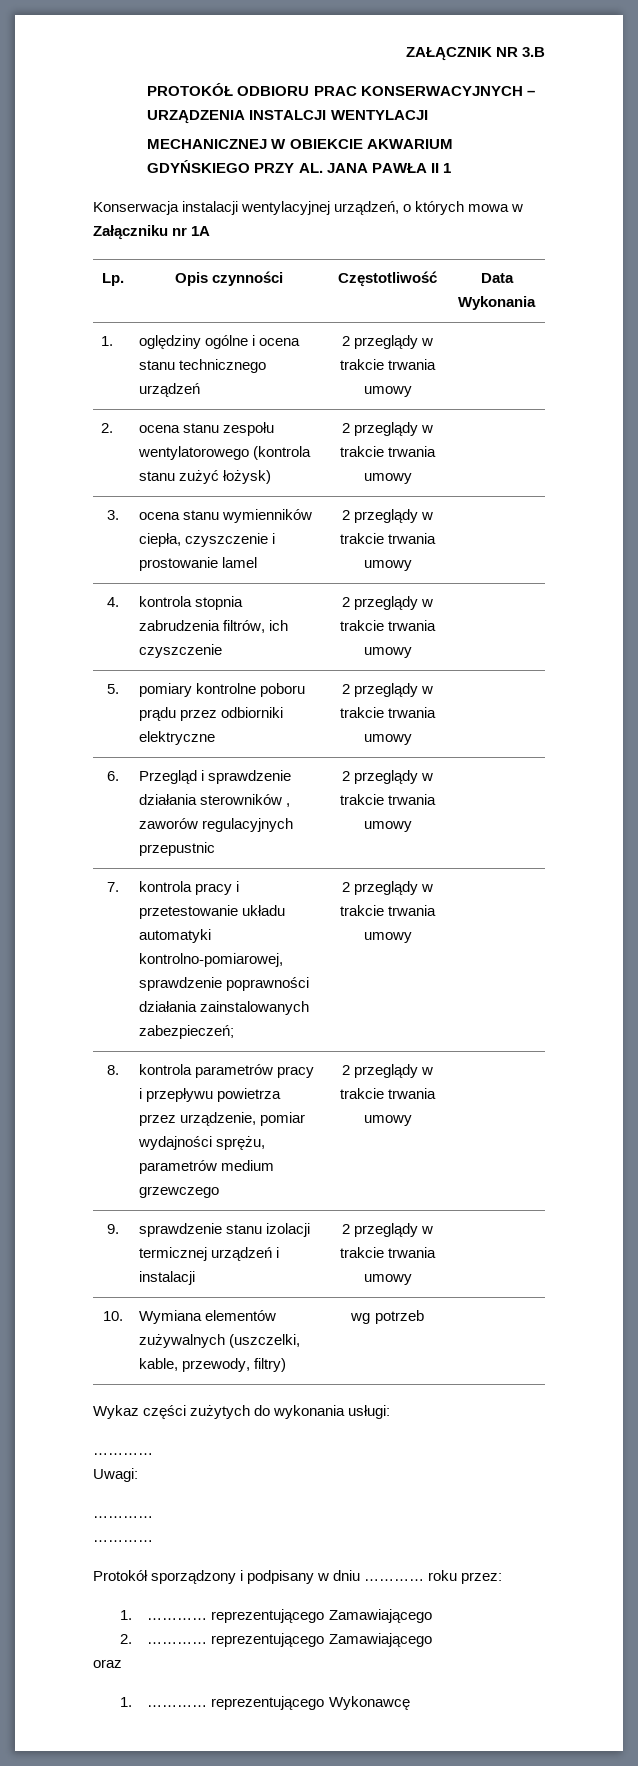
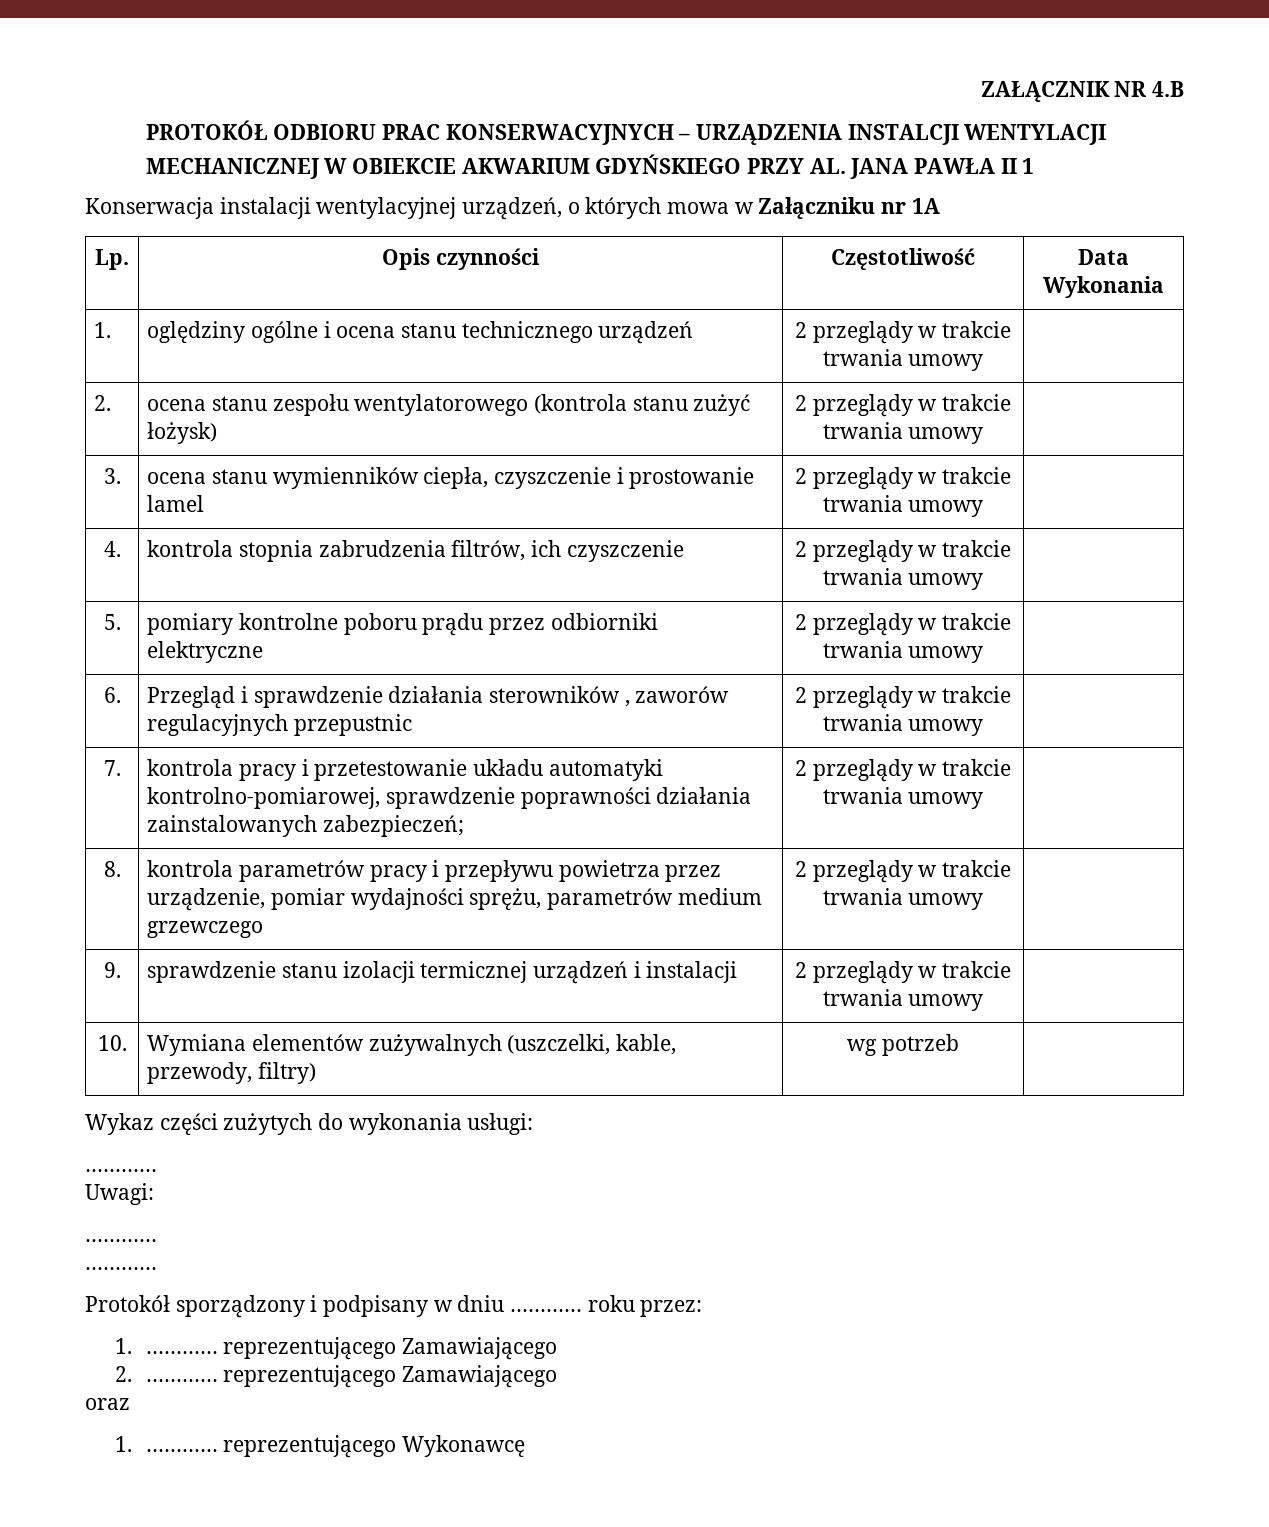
[522,47,545,57] 3.B -> [1152,81,1184,97] 4.B

